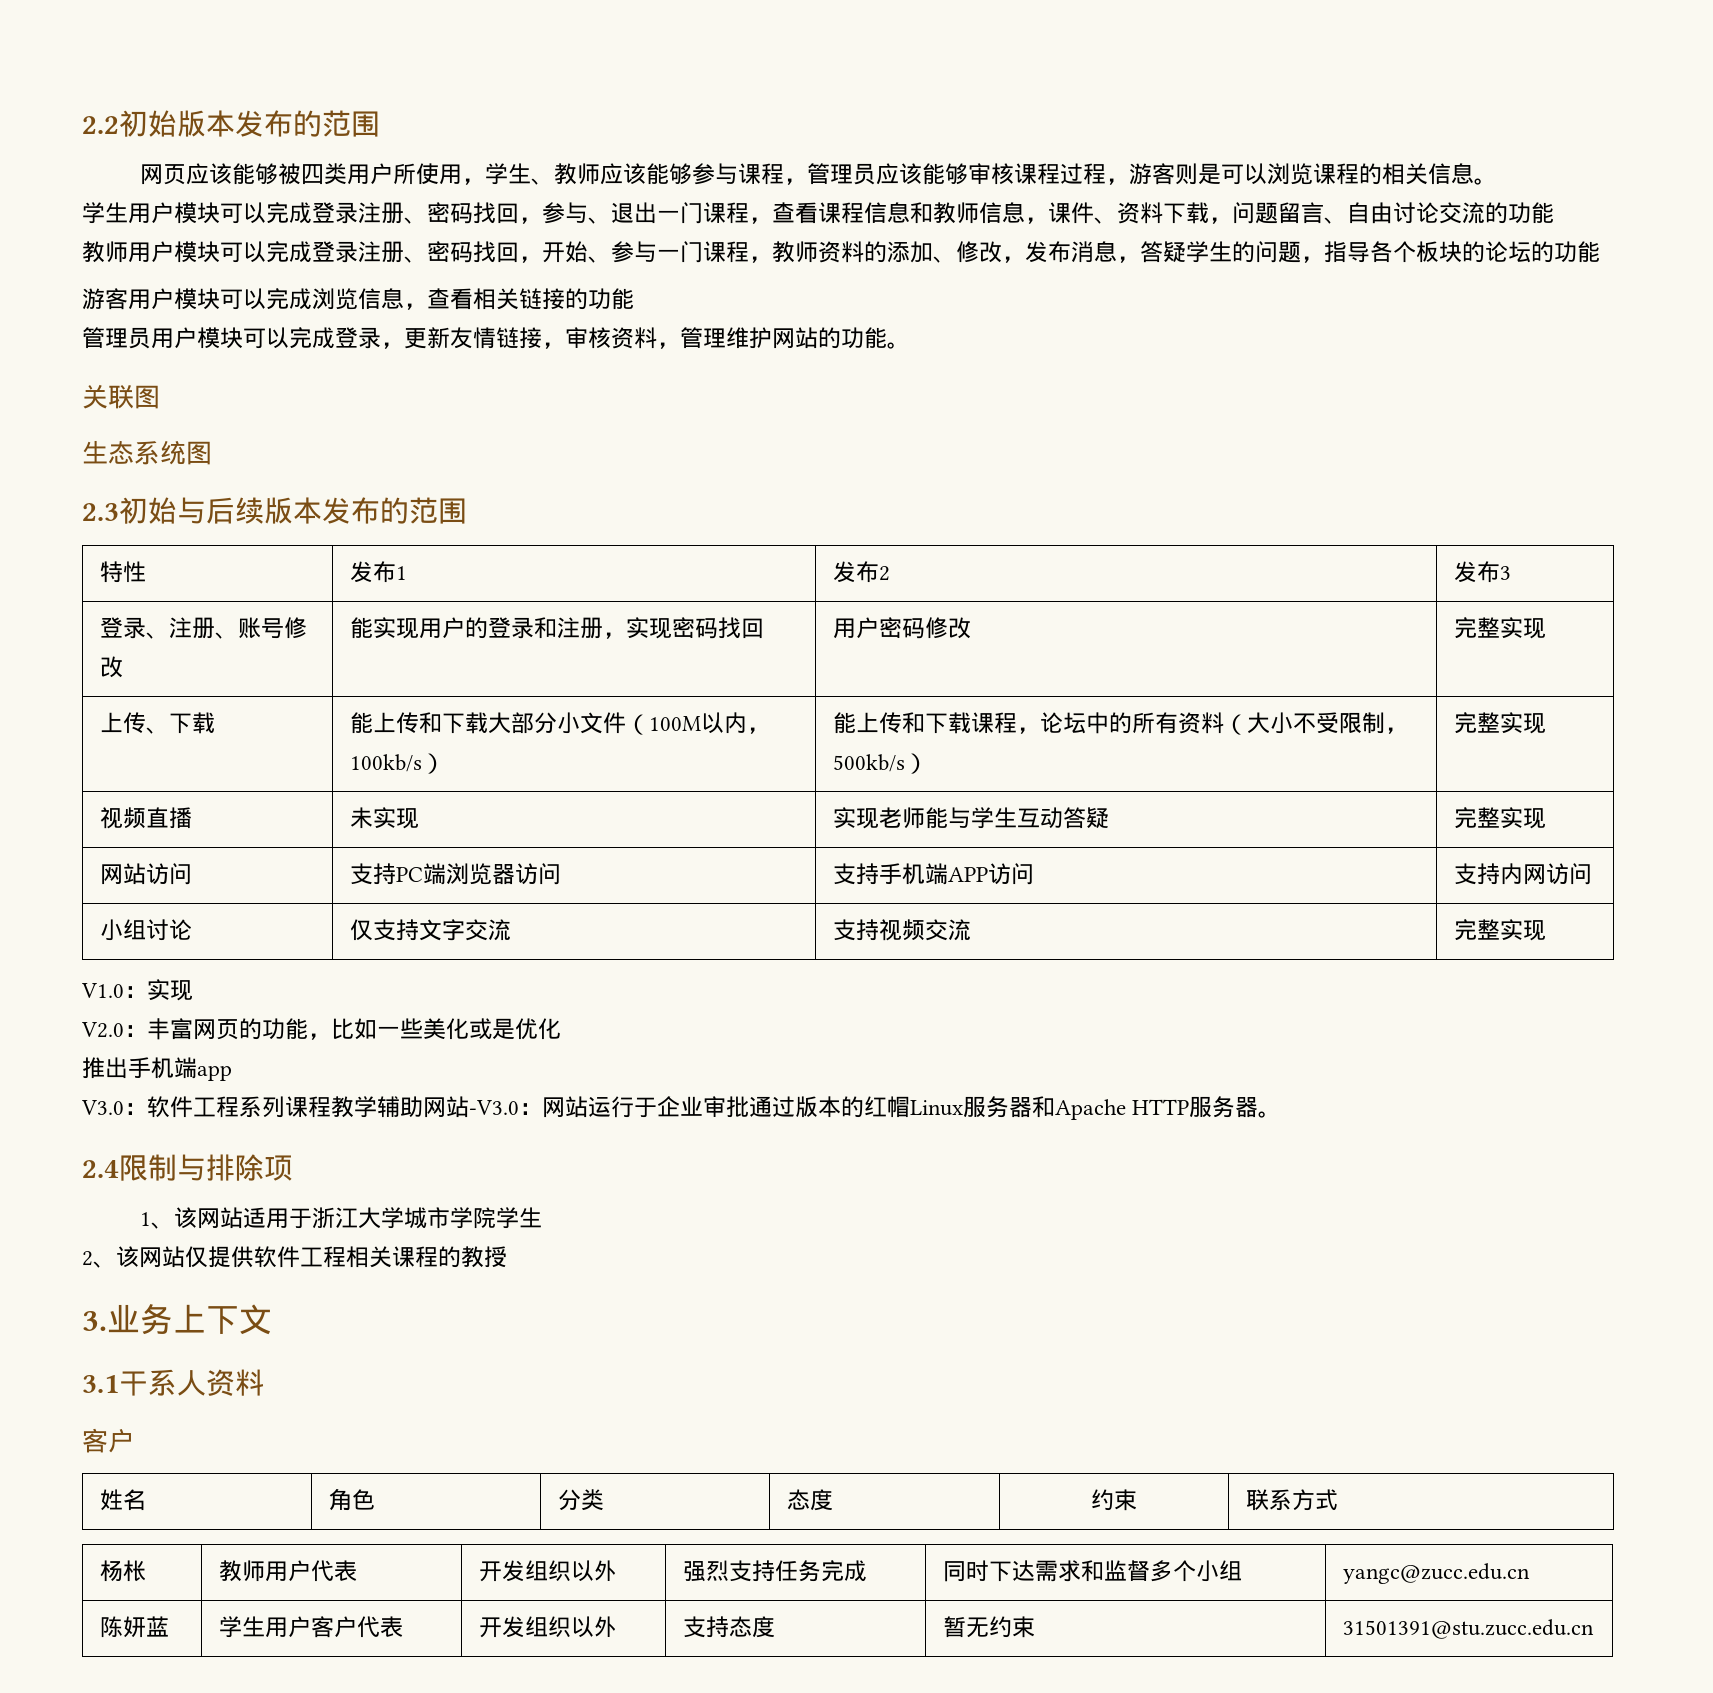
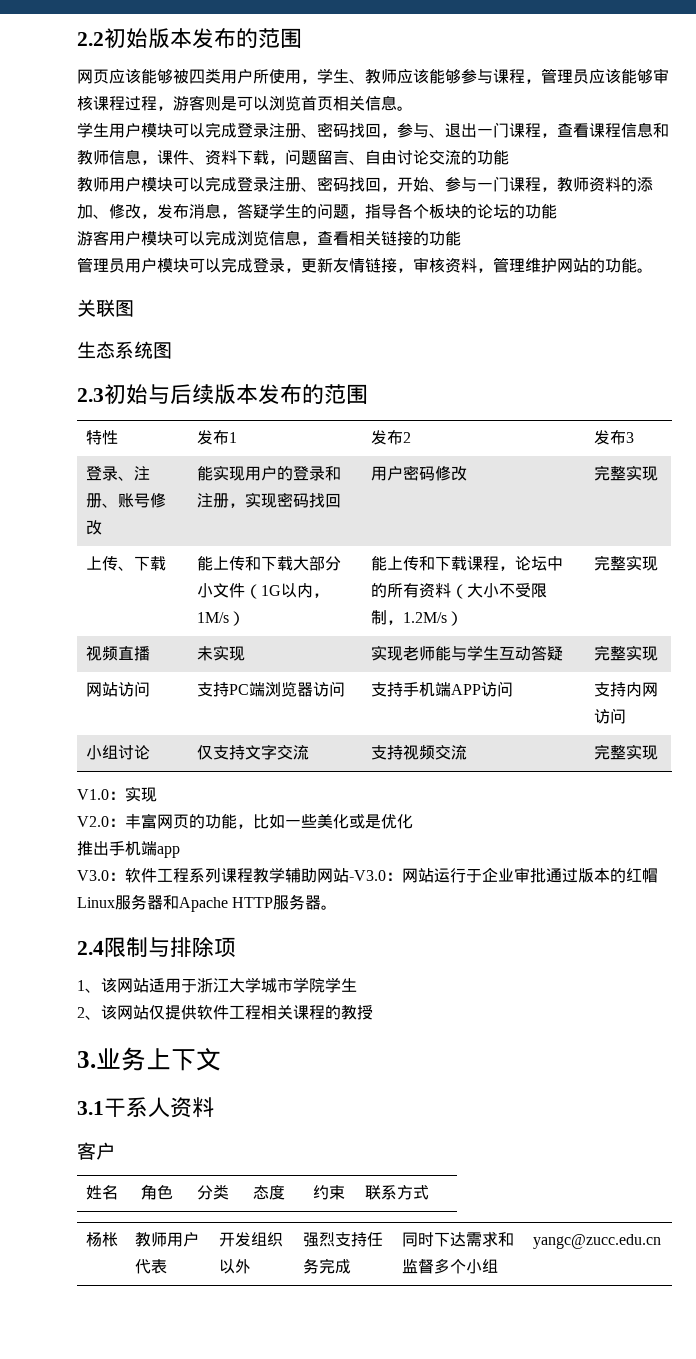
[1312,163,1382,185] 课程的 -> [301,96,333,111] 首页
[649,712,771,734] [350,754,423,772] 100M以内，100kb/s -> [260,583,329,598] [196,612,229,623] 1G以内，1M/s
[833,754,906,772] 500kb/s -> [402,612,447,623] 1.2M/s
[100,1616,170,1638] [219,1616,404,1638] [479,1616,618,1638] [683,1616,776,1638] [943,1616,1036,1638] [1343,1619,1595,1639] // 陈妍蓝 | 学生用户客户代表 | 开发组织以外 | 支持态度 | 暂无约束 | 31501391@stu.zucc.edu.cn -> (661, 1241) none

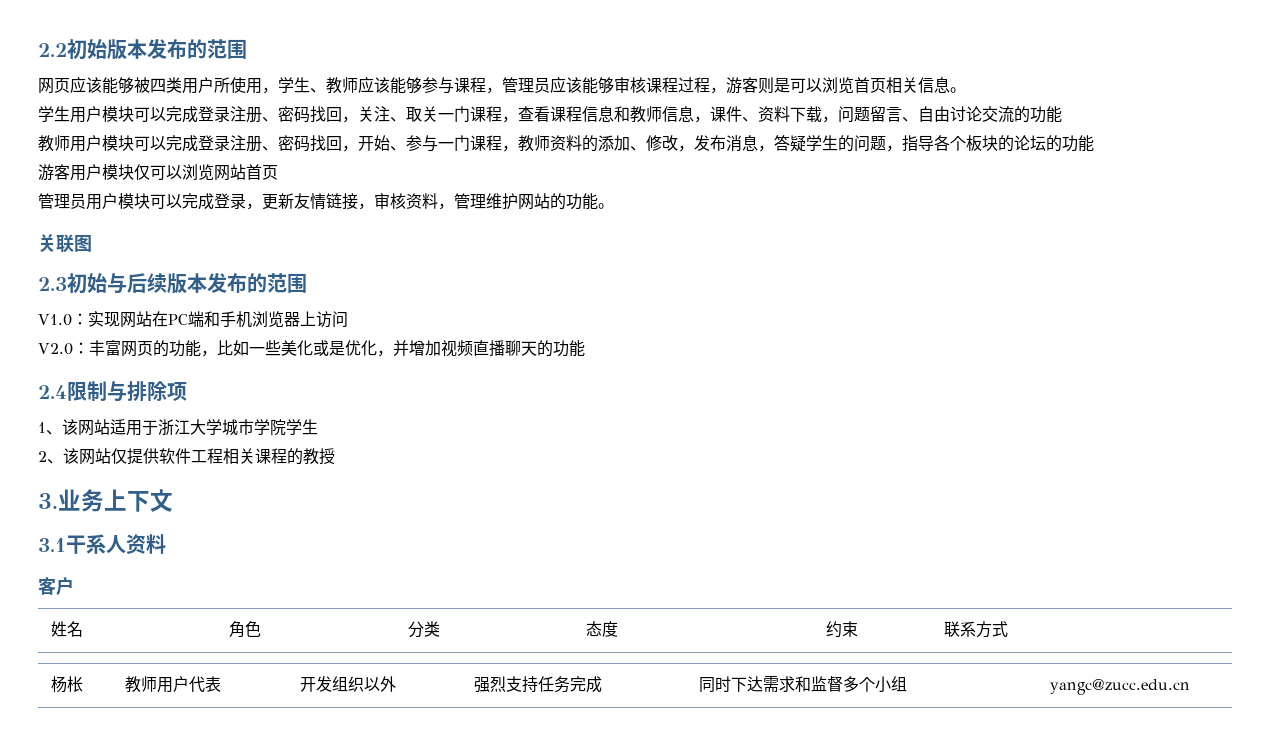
[397,123,477,138] 参与、退出 -> [358,106,438,122] 关注、取关
[173,230,461,246] 可以完成浏览信息，查看相关链接的功能 -> [134,164,278,181] 仅可以浏览网站首页
[77,341,172,359] // 生态系统图 -> (92, 243) none
[85,430,118,445] [196,429,237,445] [370,429,411,445] [593,429,634,445] [85,466,150,481] [85,492,166,508] [85,520,102,535] [196,465,341,481] [196,492,341,508] [370,465,467,481] [593,465,658,481] [85,556,166,571] [196,556,341,571] [196,583,329,599] [196,611,245,626] [370,556,563,571] [370,583,547,599] [370,610,463,626] [593,555,658,571] [85,645,150,661] [196,645,245,661] [370,645,563,661] [593,645,658,661] [85,681,150,697] [196,681,345,697] [370,681,513,697] [593,682,658,697] [593,708,626,724] [85,745,150,760] [196,744,309,760] [370,744,467,760] [593,744,658,760] [77,786,157,802] // 特性 | 发布1 | 发布2 | 发布3 // 登录、注册、账号修改 | 能实现用户的登录和注册，实现密码找回 | 用户密码修改 | 完整实现 // 上传、下载 | 能上传和下载大部分小文件（1G以内，1M/s） | 能上传和下载课程，论坛中的所有资料（大小不受限制，1.2M/s） | 完整实现 // 视频直播 | 未实现 | 实现老师能与学生互动答疑 | 完整实现 // 网站访问 | 支持PC端浏览器访问 | 支持手机端APP访问 | 支持内网访问 // 小组讨论 | 仅支持文字交流 | 支持视频交流 | 完整实现 // V1.0：实现 -> [38,311,348,328] // V1.0：实现网站在PC端和手机浏览器上访问
[77,841,180,858] [77,867,658,883] [77,894,338,912] // 推出手机端app // V3.0：软件工程系列课程教学辅助网站-V3.0：网站运行于企业审批通过版本的红帽Linux服务器和Apache HTTP服务器。 -> [377,340,585,357] ，并增加视频直播聊天的功能

